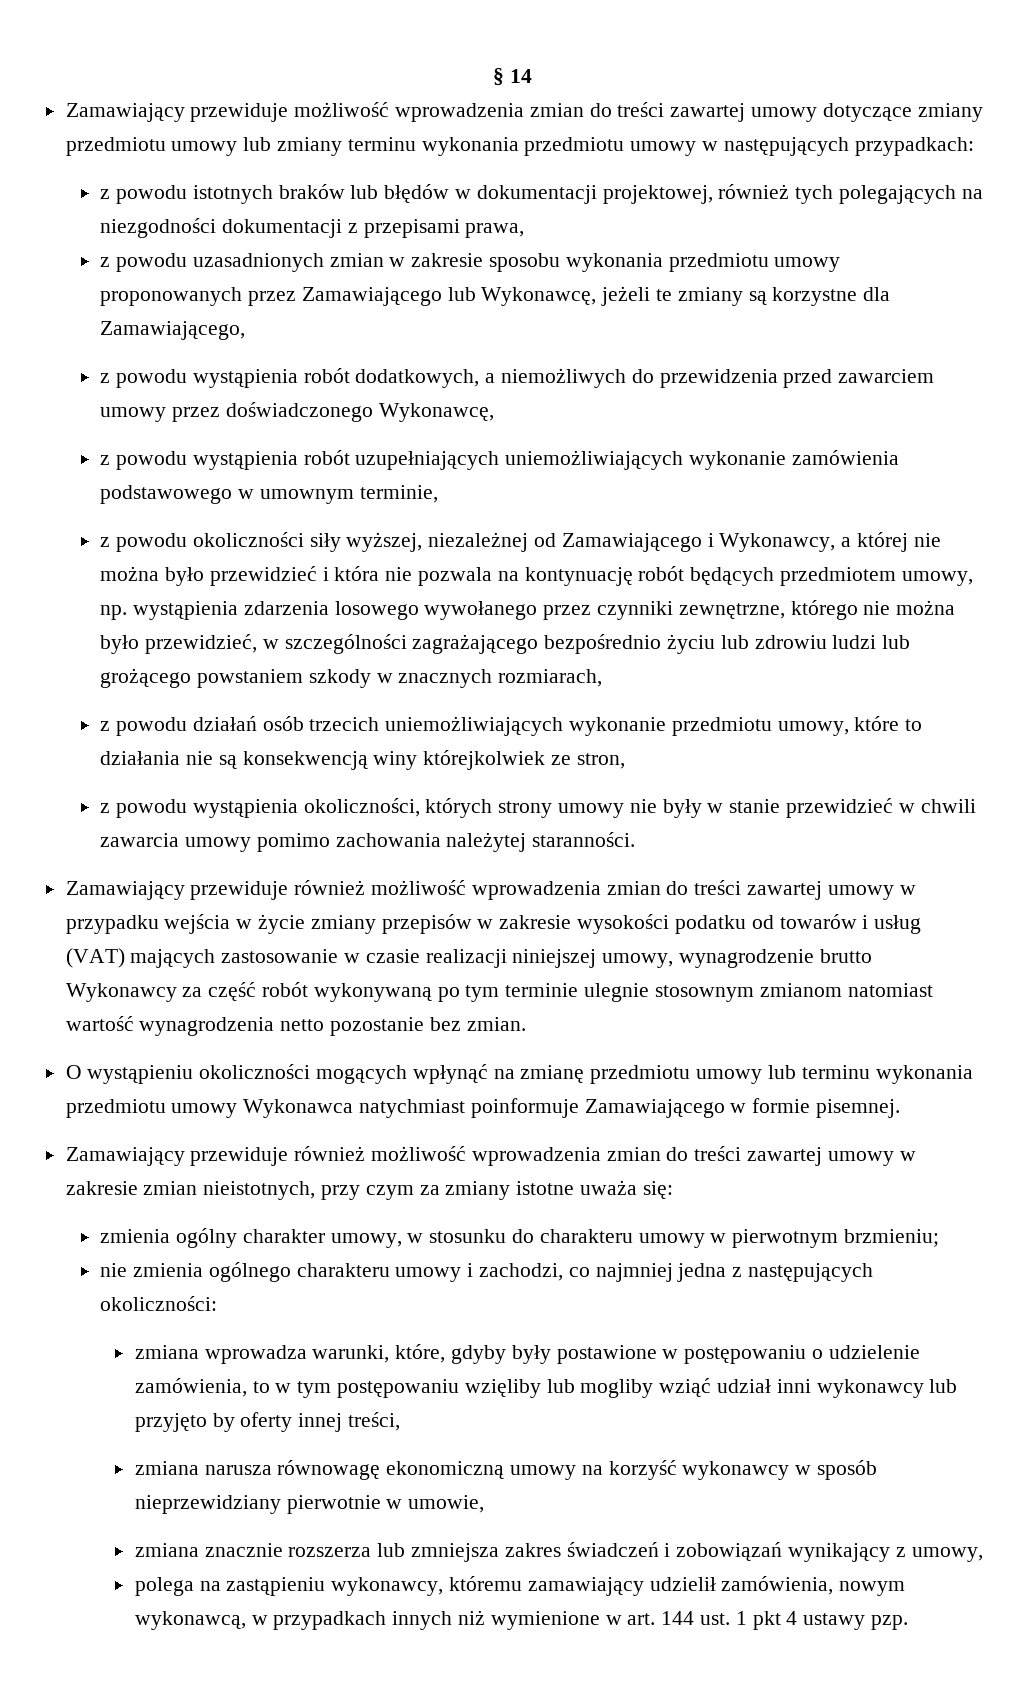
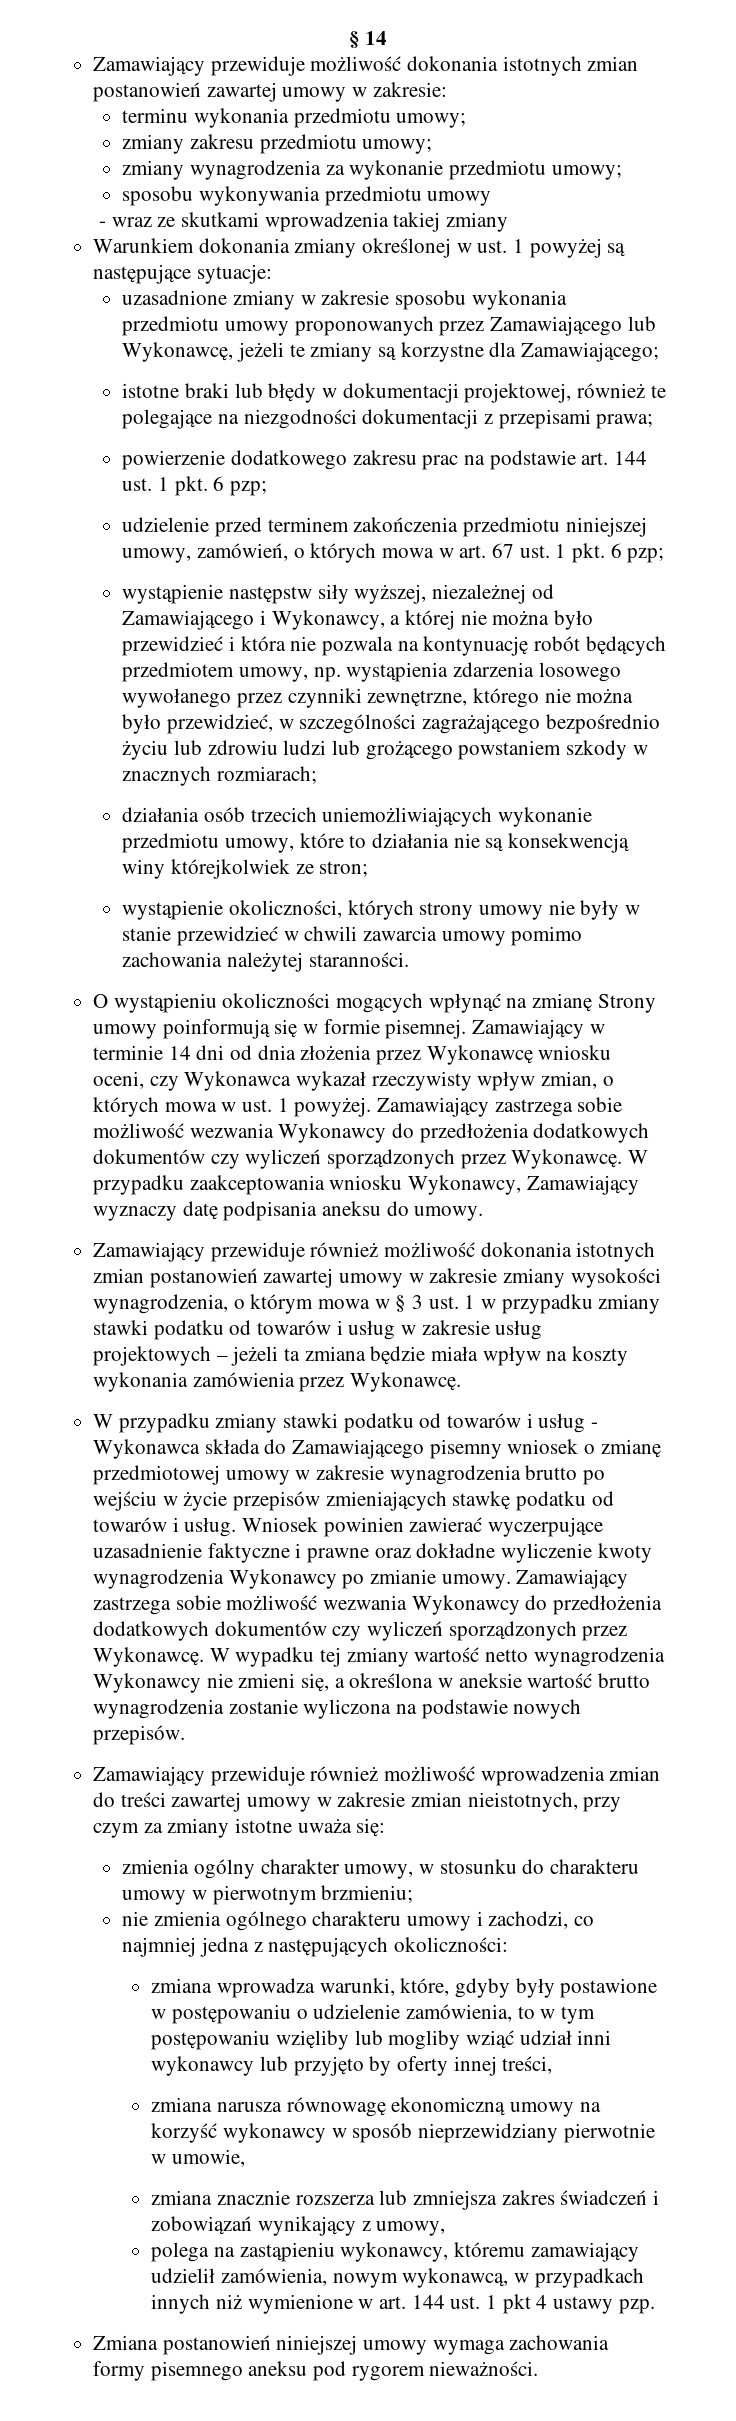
[395,102,983,122] [65,137,974,156] [100,184,983,204] [100,218,525,238] [100,253,384,272] wprowadzenia zmian do treści zawartej umowy dotyczące zmiany przedmiotu umowy lub zmiany terminu wykonania przedmiotu umowy w następujących przypadkach: // z powodu istotnych braków lub błędów w dokumentacji projektowej, również tych polegających na niezgodności dokumentacji z przepisami prawa, // z powodu uzasadnionych zmian -> [407,56,639,76] [93,82,447,102] [122,108,467,128] [122,134,433,154] [122,160,622,180] [122,186,492,206] [99,212,509,232] [93,238,626,258] [93,264,272,284] [122,290,295,310] dokonania istotnych zmian postanowień zawartej umowy w zakresie: // terminu wykonania przedmiotu umowy; // zmiany zakresu przedmiotu umowy; // zmiany wynagrodzenia za wykonanie przedmiotu umowy; // sposobu wykonywania przedmiotu umowy // - wraz ze skutkami wprowadzenia takiej zmiany // Warunkiem dokonania zmiany określonej w ust. 1 powyżej są następujące sytuacje: // uzasadnione zmiany
[100,321,246,340] [100,368,935,388] [100,402,494,422] [100,450,899,470] [100,485,438,504] [100,532,304,552] Zamawiającego, // z powodu wystąpienia robót dodatkowych, a niemożliwych do przewidzenia przed zawarciem umowy przez doświadczonego Wykonawcę, // z powodu wystąpienia robót uzupełniających uniemożliwiających wykonanie zamówienia podstawowego w umownym terminie, // z powodu okoliczności -> [520,342,659,362] [122,383,666,403] [122,409,654,429] [122,450,647,470] [122,476,267,496] [122,517,647,537] [122,543,665,563] [122,584,312,604] Zamawiającego; // istotne braki lub błędy w dokumentacji projektowej, również te polegające na niezgodności dokumentacji z przepisami prawa; // powierzenie dodatkowego zakresu prac na podstawie art. 144 ust. 1 pkt. 6 pzp; // udzielenie przed terminem zakończenia przedmiotu niniejszej umowy, zamówień, o których mowa w art. 67 ust. 1 pkt. 6 pzp; // wystąpienie następstw
[498,669,603,687] [100,716,257,736] rozmiarach, // z powodu działań -> [216,766,317,784] [122,807,200,822] rozmiarach; // działania
[576,753,625,769] [100,799,298,818] stron, // z powodu wystąpienia -> [319,861,369,877] [122,900,224,920] stron; // wystąpienie
[65,880,916,900] [65,914,922,934] [65,948,872,968] [65,982,933,1002] [65,1016,526,1036] // Zamawiający przewiduje również możliwość wprowadzenia zmian do treści zawartej umowy w przypadku wejścia w życie zmiany przepisów w zakresie wysokości podatku od towarów i usług (VAT) mających zastosowanie w czasie realizacji niniejszej umowy, wynagrodzenie brutto Wykonawcy za część robót wykonywaną po tym terminie ulegnie stosownym zmianom natomiast wartość wynagrodzenia netto pozostanie bez zmian. -> (409, 959) none
[590,1065,973,1084] [65,1098,901,1118] przedmiotu umowy lub terminu wykonania przedmiotu umowy Wykonawca natychmiast poinformuje Zamawiającego w formie pisemnej. -> [597,994,656,1013] [93,1019,605,1039] [93,1045,612,1065] [93,1071,614,1091] [93,1097,623,1117] [93,1123,650,1143] [93,1149,649,1169] [93,1175,639,1195] [93,1201,484,1221] [93,1242,656,1262] [93,1268,661,1288] [93,1294,661,1314] [93,1320,543,1340] [93,1346,629,1366] [93,1372,462,1392] [93,1413,599,1433] [93,1439,661,1459] [93,1465,606,1485] [93,1491,614,1511] [93,1517,604,1537] [93,1543,652,1563] [93,1569,629,1589] [93,1595,663,1615] [93,1621,628,1641] [93,1647,665,1667] [93,1673,651,1693] [93,1699,582,1719] [93,1725,186,1745] Strony umowy poinformują się w formie pisemnej. Zamawiający w terminie 14 dni od dnia złożenia przez Wykonawcę wniosku oceni, czy Wykonawca wykazał rzeczywisty wpływ zmian, o których mowa w ust. 1 powyżej. Zamawiający zastrzega sobie możliwość wezwania Wykonawcy do przedłożenia dodatkowych dokumentów czy wyliczeń sporządzonych przez Wykonawcę. W przypadku zaakceptowania wniosku Wykonawcy, Zamawiający wyznaczy datę podpisania aneksu do umowy. // Zamawiający przewiduje również możliwość dokonania istotnych zmian postanowień zawartej umowy w zakresie zmiany wysokości wynagrodzenia, o którym mowa w § 3 ust. 1 w przypadku zmiany stawki podatku od towarów i usług w zakresie usług projektowych – jeżeli ta zmiana będzie miała wpływ na koszty wykonania zamówienia przez Wykonawcę. // W przypadku zmiany stawki podatku od towarów i usług - Wykonawca składa do Zamawiającego pisemny wniosek o zmianę przedmiotowej umowy w zakresie wynagrodzenia brutto po wejściu w życie przepisów zmieniających stawkę podatku od towarów i usług. Wniosek powinien zawierać wyczerpujące uzasadnienie faktyczne i prawne oraz dokładne wyliczenie kwoty wynagrodzenia Wykonawcy po zmianie umowy. Zamawiający zastrzega sobie możliwość wezwania Wykonawcy do przedłożenia dodatkowych dokumentów czy wyliczeń sporządzonych przez Wykonawcę. W wypadku tej zmiany wartość netto wynagrodzenia Wykonawcy nie zmieni się, a określona w aneksie wartość brutto wynagrodzenia zostanie wyliczona na podstawie nowych przepisów.
(908, 1622) none -> [93,2335,610,2355] [93,2361,539,2381] // Zmiana postanowień niniejszej umowy wymaga zachowania formy pisemnego aneksu pod rygorem nieważności.

